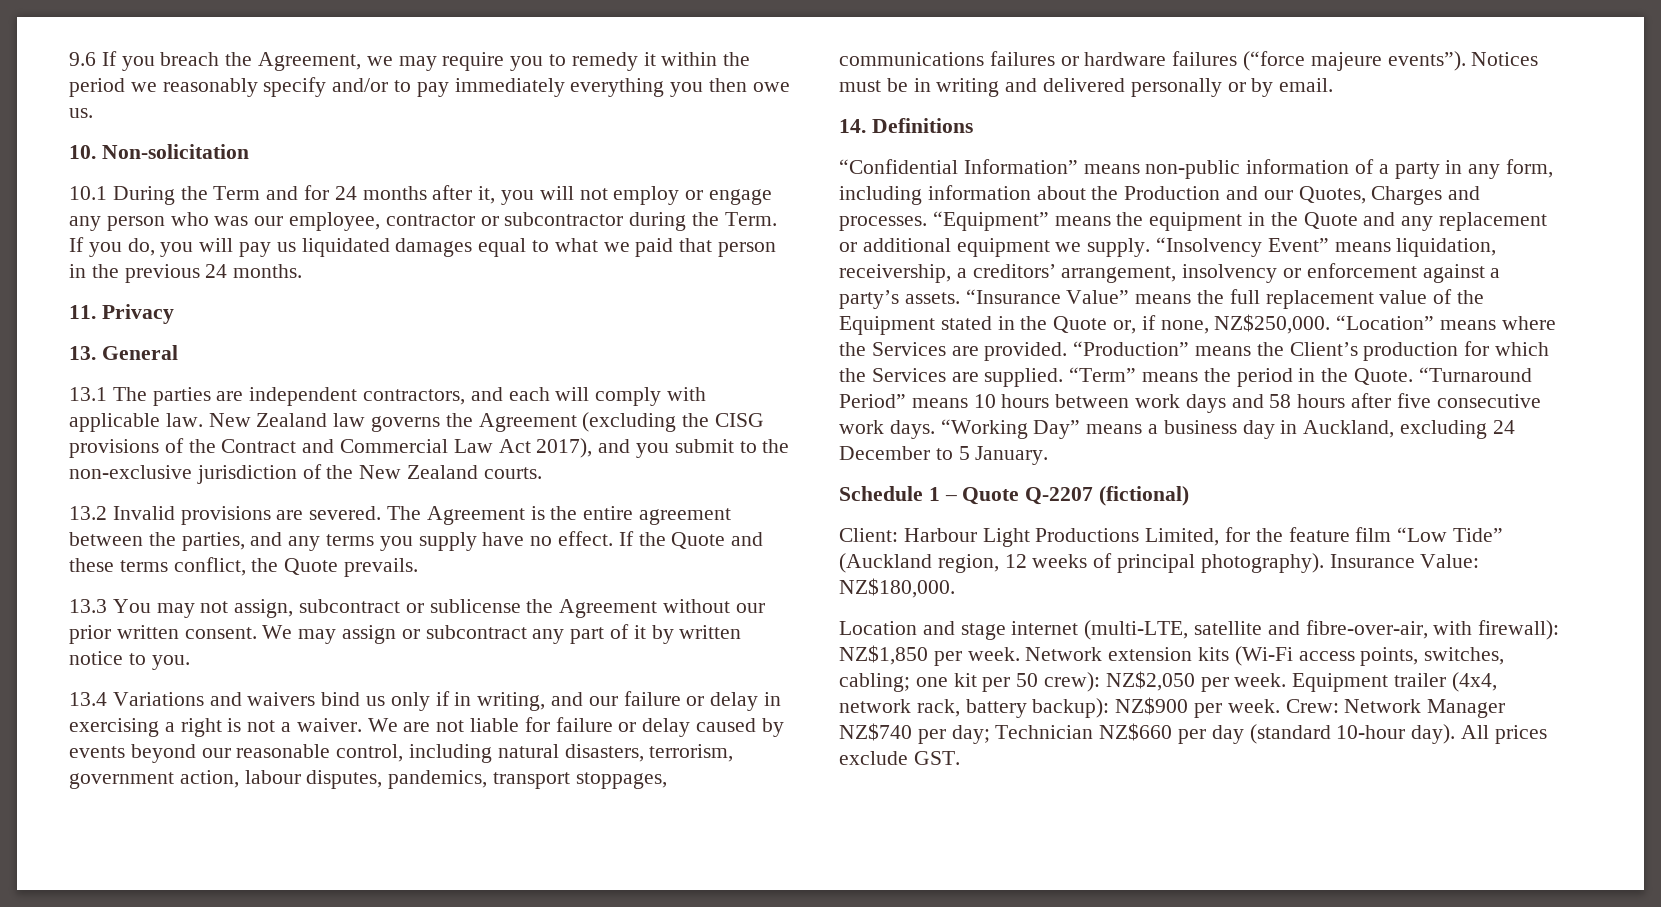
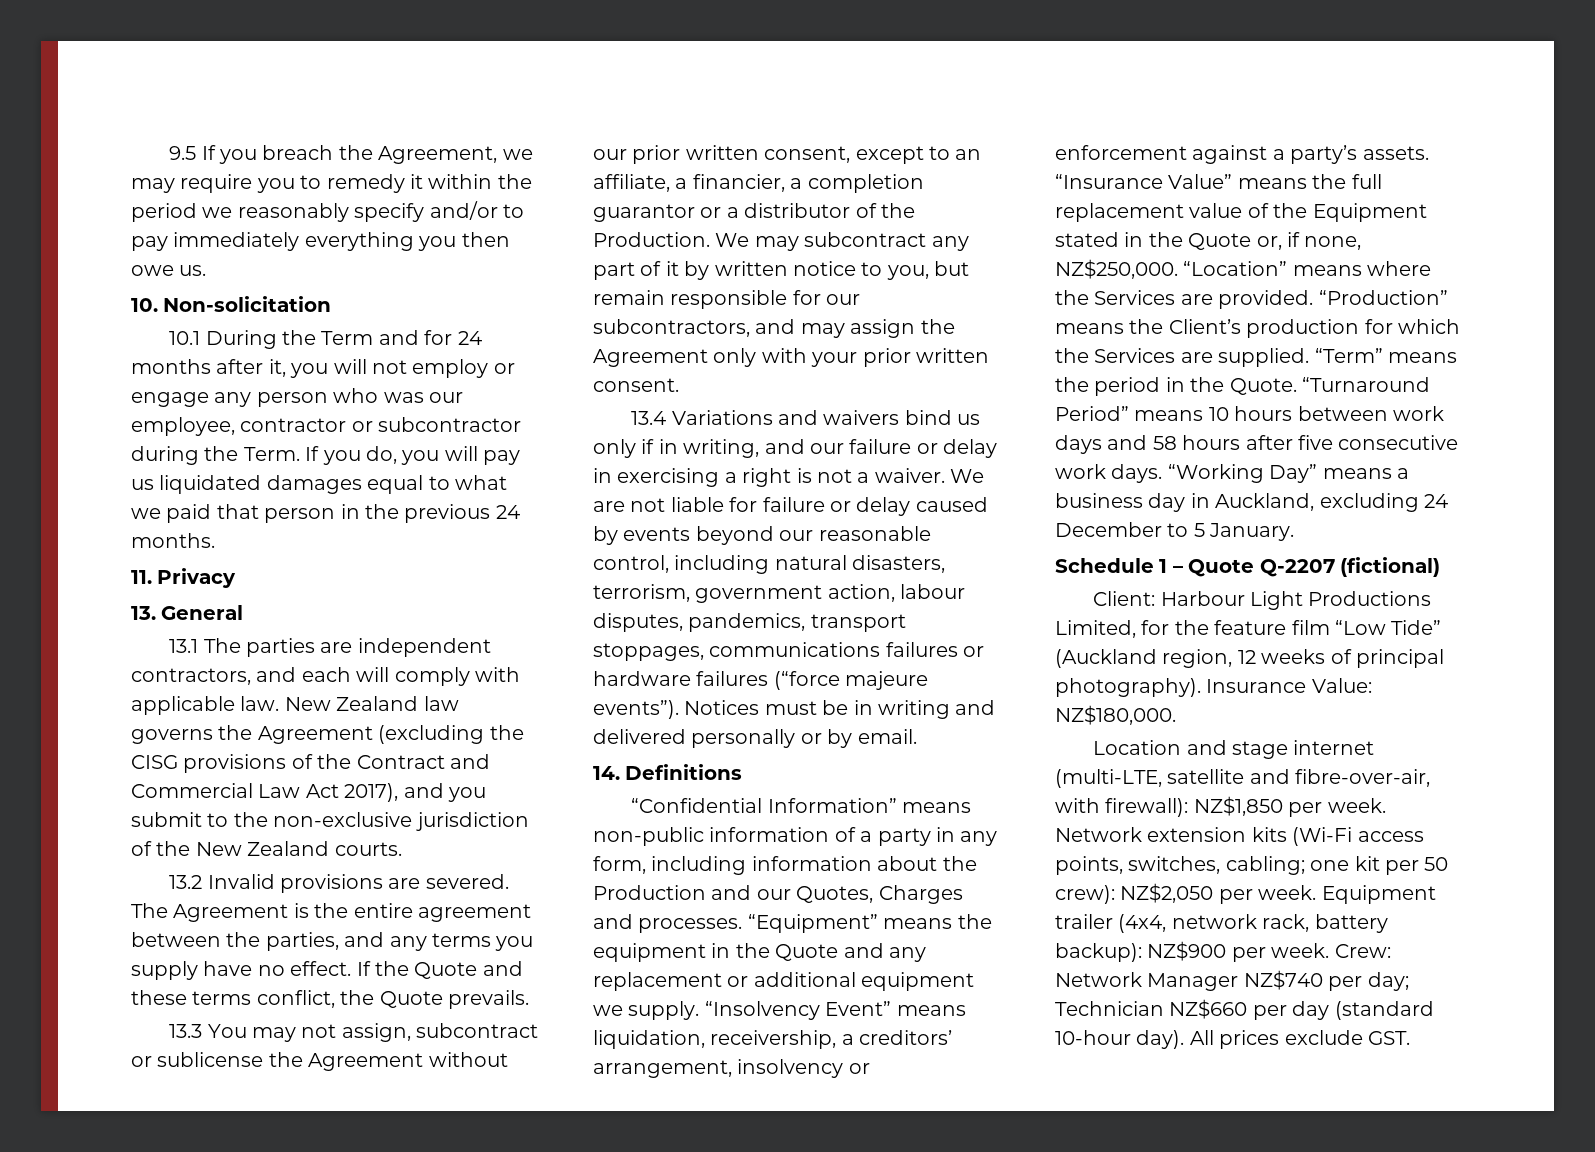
[69,52,96,66] 9.6 -> [169,146,197,160] 9.5
[184,625,420,644] consent. We may assign or -> [764,146,982,164] [593,174,924,193] [593,203,915,222] [593,232,799,251] consent, except to an affiliate, a financier, a completion guarantor or a distributor of the Production. We may
[151,655,190,670] you. -> [886,261,970,280] [593,290,861,309] [593,319,955,338] [593,348,989,367] [593,378,679,392] you, but remain responsible for our subcontractors, and may assign the Agreement only with your prior written consent.

